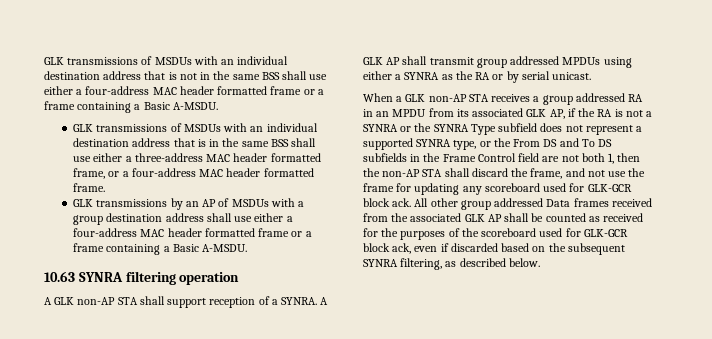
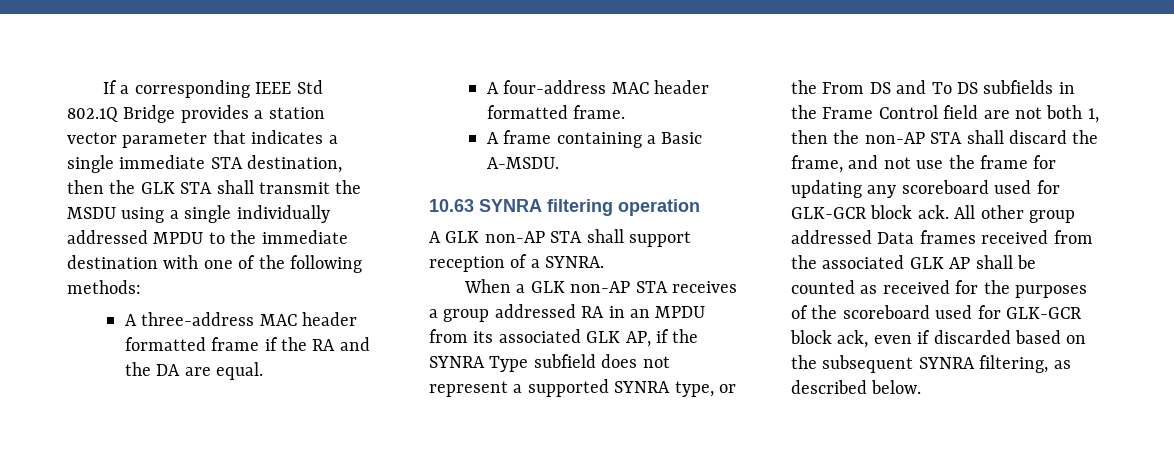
[44,56,289,65] [44,71,328,80] [44,86,324,95] [44,101,218,113] [73,123,318,132] [73,138,317,147] [73,153,321,162] [73,168,129,179] GLK transmissions of MSDUs with an individual destination address that is not in the same BSS shall use either a four-address MAC header formatted frame or a frame containing a Basic A-MSDU. // GLK transmissions of MSDUs with an individual destination address that is in the same BSS shall use either a three-address MAC header formatted frame, or a -> [103,80,323,98] [67,105,325,123] [67,130,338,148] [67,155,343,173] [67,180,362,194] [67,205,330,223] [67,230,348,244] [67,255,362,273] [67,280,141,294] [124,312,357,326] [124,337,370,351] [124,362,263,380] [486,82,499,94] If a corresponding IEEE Std 802.1Q Bridge provides a station vector parameter that indicates a single immediate STA destination, then the GLK STA shall transmit the MSDU using a single individually addressed MPDU to the immediate destination with one of the following methods: // A three-address MAC header formatted frame if the RA and the DA are equal. // A
[73,198,305,210] [73,213,293,225] [73,228,312,237] GLK transmissions by an AP of MSDUs with a group destination address shall use either a four-address MAC header formatted frame or a -> [486,132,499,144] A
[320,297,329,305] [363,56,632,68] [363,71,592,83] A GLK AP shall transmit group addressed MPDUs using either a SYNRA as the RA or by serial unicast. -> (605, 262) none
[597,109,653,117] [363,123,432,132] RA is not a SYNRA or the -> (699, 336) none

